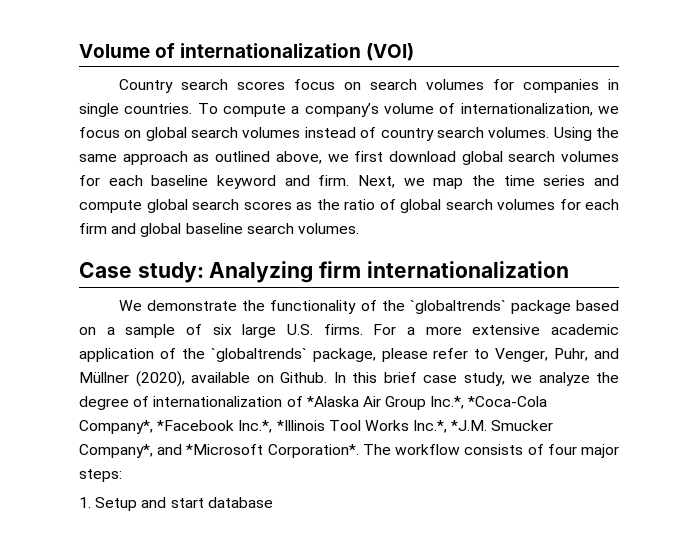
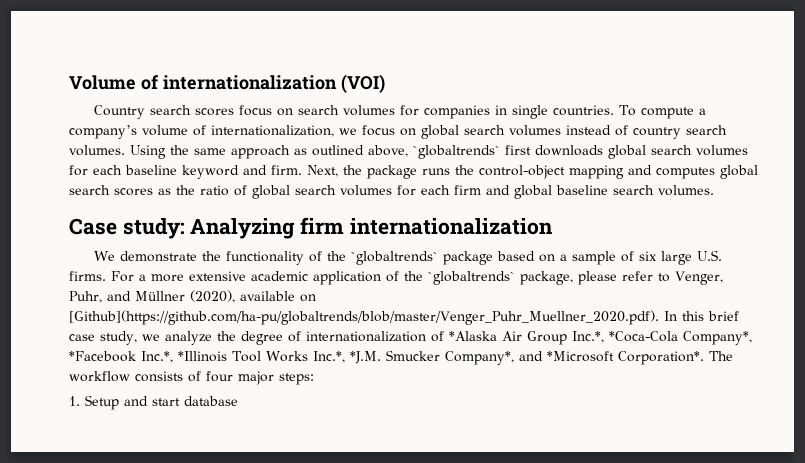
[327,151,456,162] we first download -> [413,145,603,159] `globaltrends` first downloads
[403,175,619,189] [79,200,142,213] we map the time series and compute -> [343,165,715,179] the package runs the control-object mapping and computes
[280,372,327,383] Github. -> [69,310,659,325] [Github](https://github.com/ha-pu/globaltrends/blob/master/Venger_Puhr_Muellner_2020.pdf).

